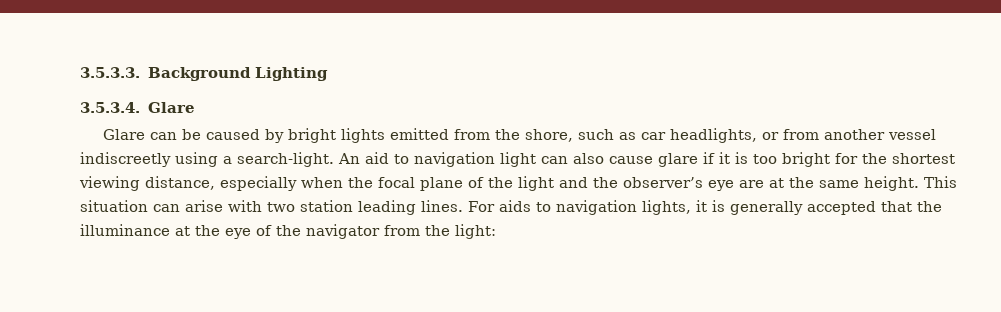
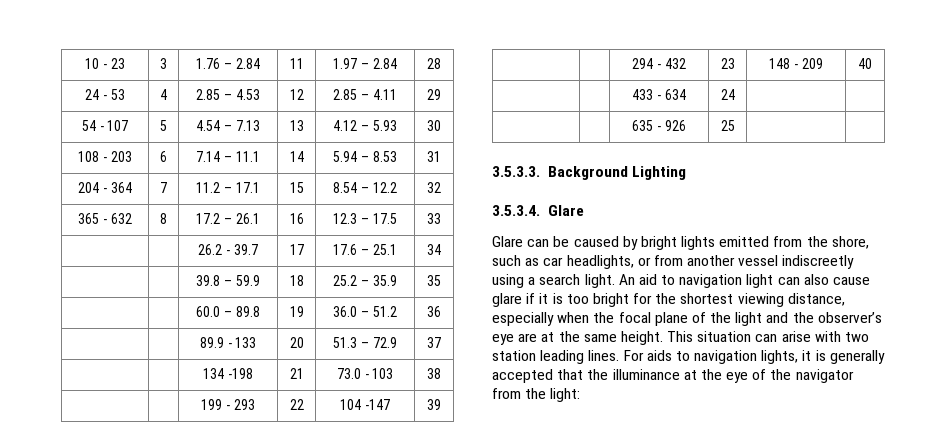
(80, 72) none -> [85,58,125,69] [160,58,167,69] [196,58,260,69] [289,58,304,69] [333,58,397,69] [427,58,441,69] [85,89,125,100] [160,89,167,100] [196,89,260,100] [289,89,304,100] [333,89,397,100] [427,89,441,100] [81,120,129,131] [160,120,167,131] [196,120,260,131] [289,120,304,131] [333,120,397,131] [427,120,441,131] [78,151,132,162] [160,151,167,162] [196,151,260,162] [289,151,304,162] [333,151,397,162] [427,151,441,162] [78,182,132,193] [160,182,167,193] [196,182,260,193] [289,182,304,193] [333,182,397,193] [427,182,441,193] [78,213,132,224] [160,213,167,224] [196,213,260,224] [289,213,304,224] [333,213,397,224] [427,213,441,224] [198,244,258,255] [289,244,304,255] [333,244,397,255] [427,244,441,255] [196,275,260,286] [289,275,304,286] [333,275,397,286] [427,275,441,286] [196,306,260,317] [289,306,304,317] [333,306,397,317] [427,306,441,317] [199,337,257,348] [289,337,304,348] [333,337,397,348] [427,337,441,348] [203,368,253,379] [289,368,304,379] [336,368,394,379] [427,368,441,379] [201,399,255,410] [289,399,304,410] [340,399,390,410] [427,399,441,410] [632,58,686,69] [720,58,735,69] [769,58,823,69] [858,58,872,69] [632,89,686,100] [720,89,735,100] [632,120,686,131] [720,120,735,131] 10 - 23 | 3 | 1.76 – 2.84 | 11 | 1.97 – 2.84 | 28 // 24 - 53 | 4 | 2.85 – 4.53 | 12 | 2.85 – 4.11 | 29 // 54 - 107 | 5 | 4.54 – 7.13 | 13 | 4.12 – 5.93 | 30 // 108 - 203 | 6 | 7.14 – 11.1 | 14 | 5.94 – 8.53 | 31 // 204 - 364 | 7 | 11.2 – 17.1 | 15 | 8.54 – 12.2 | 32 // 365 - 632 | 8 | 17.2 – 26.1 | 16 | 12.3 – 17.5 | 33 // | | 26.2 - 39.7 | 17 | 17.6 – 25.1 | 34 // | | 39.8 – 59.9 | 18 | 25.2 – 35.9 | 35 // | | 60.0 – 89.8 | 19 | 36.0 – 51.2 | 36 // | | 89.9 - 133 | 20 | 51.3 – 72.9 | 37 // | | 134 -198 | 21 | 73.0 - 103 | 38 // | | 199 - 293 | 22 | 104 -147 | 39 // | | 294 - 432 | 23 | 148 - 209 | 40 // | | 433 - 634 | 24 | | // | | 635 - 926 | 25 | | //
[237,152,334,167] search-light. -> [539,274,615,288] search light.

